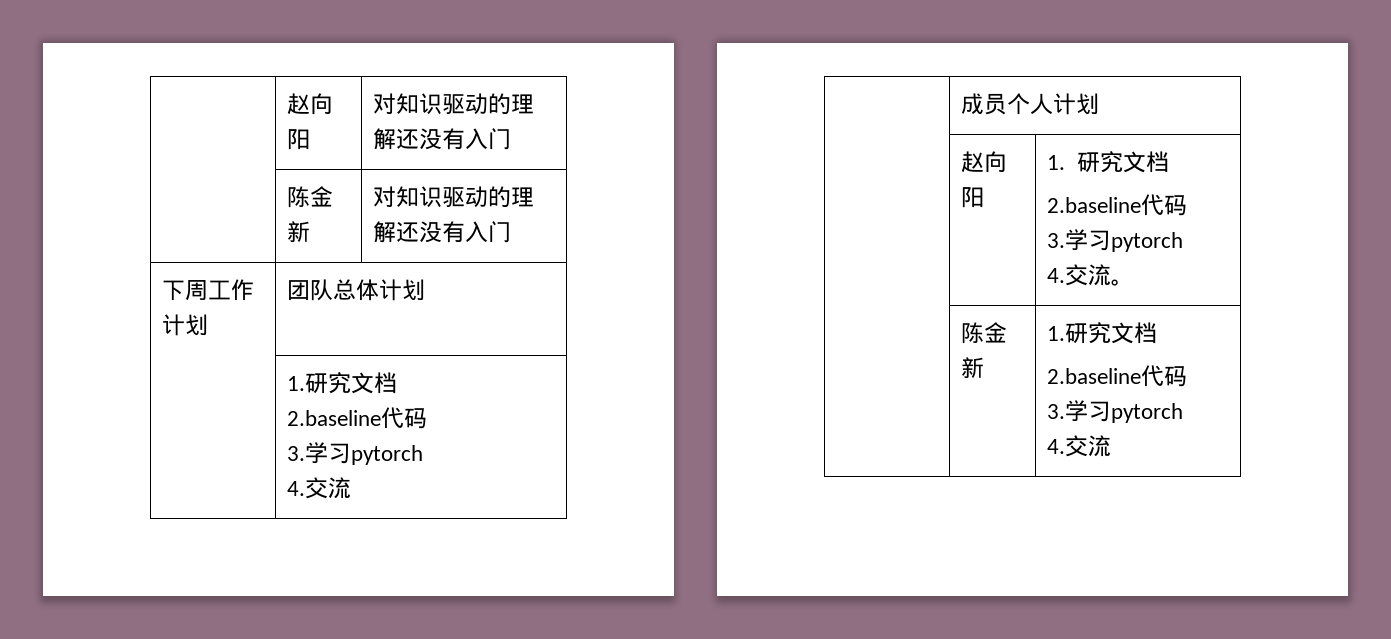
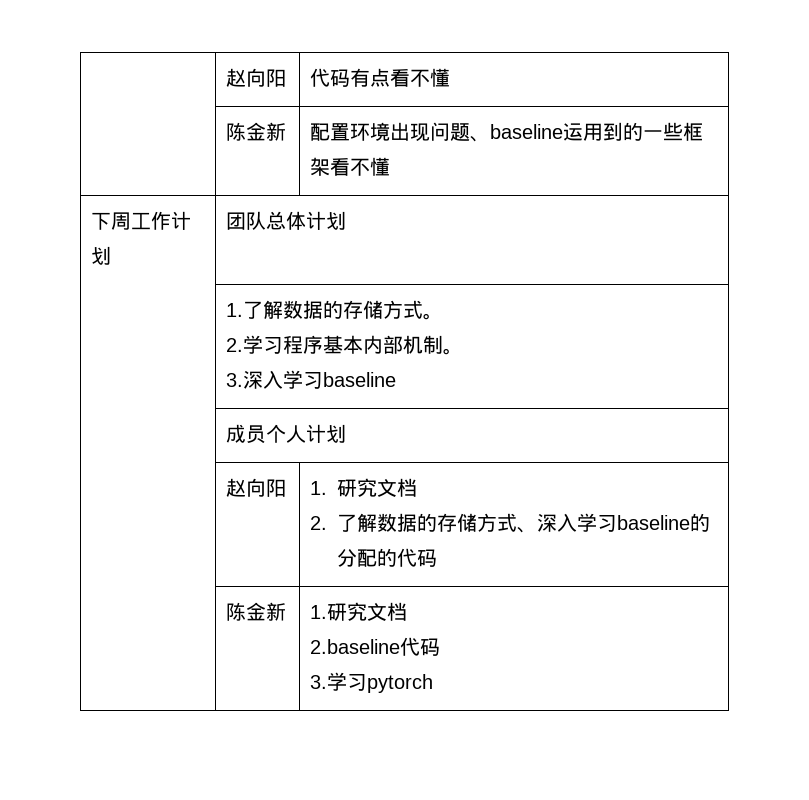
[287,93,334,115] [287,129,311,150] [373,93,535,115] [373,128,512,150] [287,186,334,208] [287,221,311,243] [373,186,535,208] [373,221,512,243] | 赵向阳 | 对知识驱动的理解还没有入门 // | 陈金新 | 对知识驱动的理解还没有入门 -> [225,68,286,87] [309,68,450,87] [225,122,286,141] [309,122,703,142] [309,157,390,176] | 赵向阳 | 代码有点看不懂 // | 陈金新 | 配置环境出现问题、baseline运用到的一些框架看不懂
[305,372,398,394] [287,407,428,429] [287,442,424,465] [287,477,352,499] 研究文档 // 2.baseline代码 // 3.学习pytorch // 4.交流 -> [242,300,443,320] [225,335,463,355] [225,370,396,389] 了解数据的存储方式。 // 2.学习程序基本内部机制。 // 3.深入学习baseline
[1047,194,1188,216] [1047,229,1184,252] [1047,264,1135,286] 2.baseline代码 // 3.学习pytorch // 4.交流。 -> [309,513,710,533] [336,548,437,567] 2.了解数据的存储方式、深入学习baseline的分配的代码
[1047,435,1112,457] // 4.交流 -> (433, 683) none

